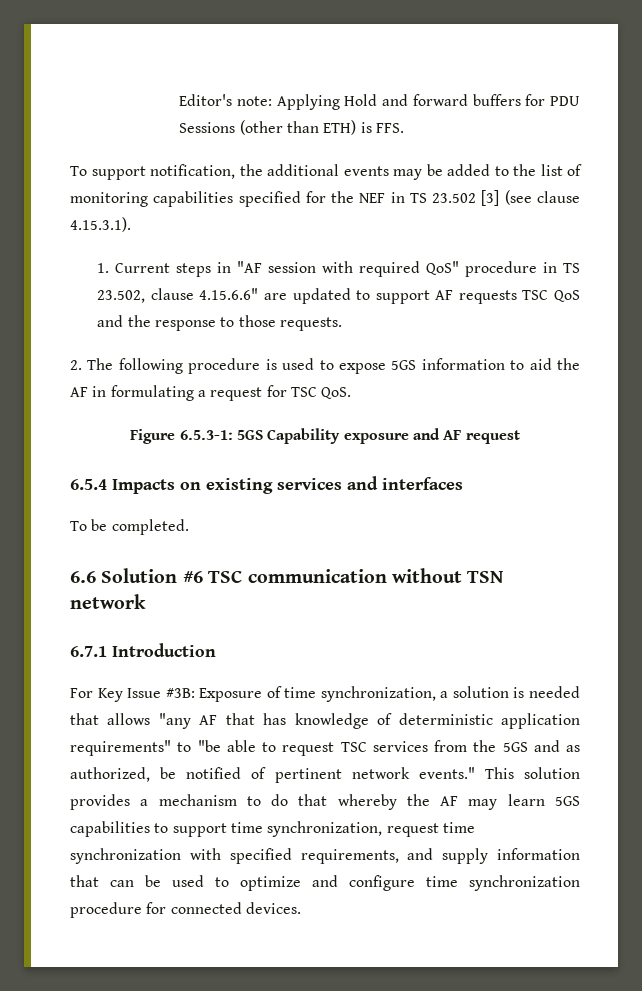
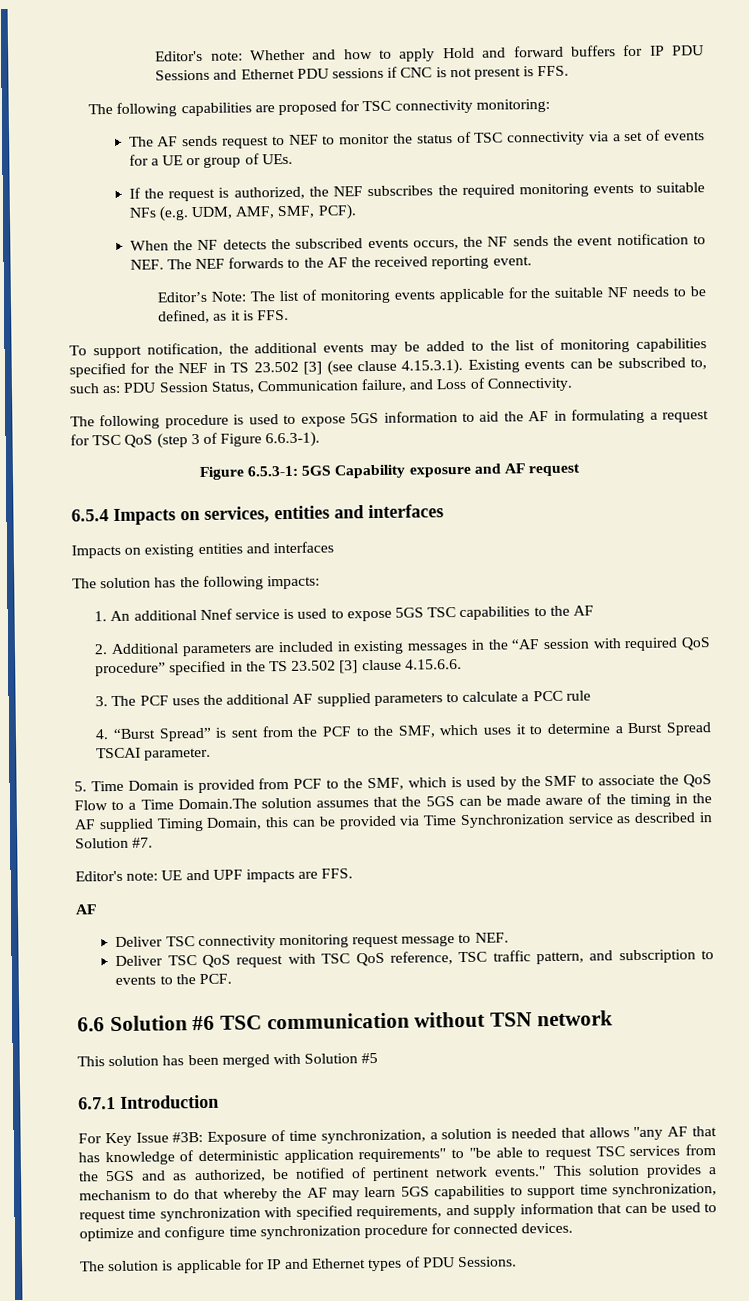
[179,94,340,110] Editor's note: Applying -> [155,48,436,62] Editor's note: Whether and how to apply
(546, 100) none -> [649,45,665,56] IP
[239,120,357,135] (other than ETH) -> [213,65,570,80] [88,98,550,117] [128,129,705,149] [128,153,293,168] [128,182,705,202] [128,204,357,222] [129,233,706,251] [129,255,532,270] [157,286,707,304] [158,309,241,324] and Ethernet PDU sessions if CNC is not present is FFS. // The following capabilities are proposed for TSC connectivity monitoring: // The AF sends request to NEF to monitor the status of TSC connectivity via a set of events for a UE or group of UEs. // If the request is authorized, the NEF subscribes the required monitoring events to suitable NFs (e.g. UDM, AMF, SMF, PCF). // When the NF detects the subscribed events occurs, the NF sends the event notification to NEF. The NEF forwards to the AF the received reporting event. // Editor’s Note: The list of monitoring events applicable for the suitable NF needs to be defined, as it
[97,261,581,277] [97,288,581,304] [97,315,342,331] [70,360,82,370] // 1. Current steps in "AF session with required QoS" procedure in TS 23.502, clause 4.15.6.6" are updated to support AF requests TSC QoS and the response to those requests. // 2. -> [467,357,707,373] [69,377,573,394] Existing events can be subscribed to, such as: PDU Session Status, Communication failure, and Loss of Connectivity. //
[321,387,352,399] QoS. -> [124,431,321,449] QoS (step 3 of Figure 6.6.3-1).
[206,476,463,494] [70,519,189,535] existing services and interfaces // To be completed. -> [204,504,444,523] [71,541,334,559] [72,575,320,590] [94,605,594,622] [94,637,712,657] [95,659,462,677] [95,690,591,707] [95,722,712,742] [96,747,212,761] [74,774,713,794] [74,793,712,811] [74,812,713,833] [75,837,154,849] [75,868,354,883] [75,904,97,915] [115,932,509,950] [115,949,714,969] [115,973,232,986] services, entities and interfaces // Impacts on existing entities and interfaces // The solution has the following impacts: // 1. An additional Nnef service is used to expose 5GS TSC capabilities to the AF // 2. Additional parameters are included in existing messages in the “AF session with required QoS procedure” specified in the TS 23.502 [3] clause 4.15.6.6. // 3. The PCF uses the additional AF supplied parameters to calculate a PCC rule // 4. “Burst Spread” is sent from the PCF to the SMF, which uses it to determine a Burst Spread TSCAI parameter. // 5. Time Domain is provided from PCF to the SMF, which is used by the SMF to associate the QoS Flow to a Time Domain.The solution assumes that the 5GS can be made aware of the timing in the AF supplied Timing Domain, this can be provided via Time Synchronization service as described in Solution #7. // Editor's note: UE and UPF impacts are FFS. // AF // Deliver TSC connectivity monitoring request message to NEF. // Deliver TSC QoS request with TSC QoS reference, TSC traffic pattern, and subscription to events to the PCF.
(146, 601) none -> [77,1052,379,1068] // This solution has been merged with Solution #5
(301, 908) none -> [80,1256,518,1274] // The solution is applicable for IP and Ethernet types of PDU Sessions.

